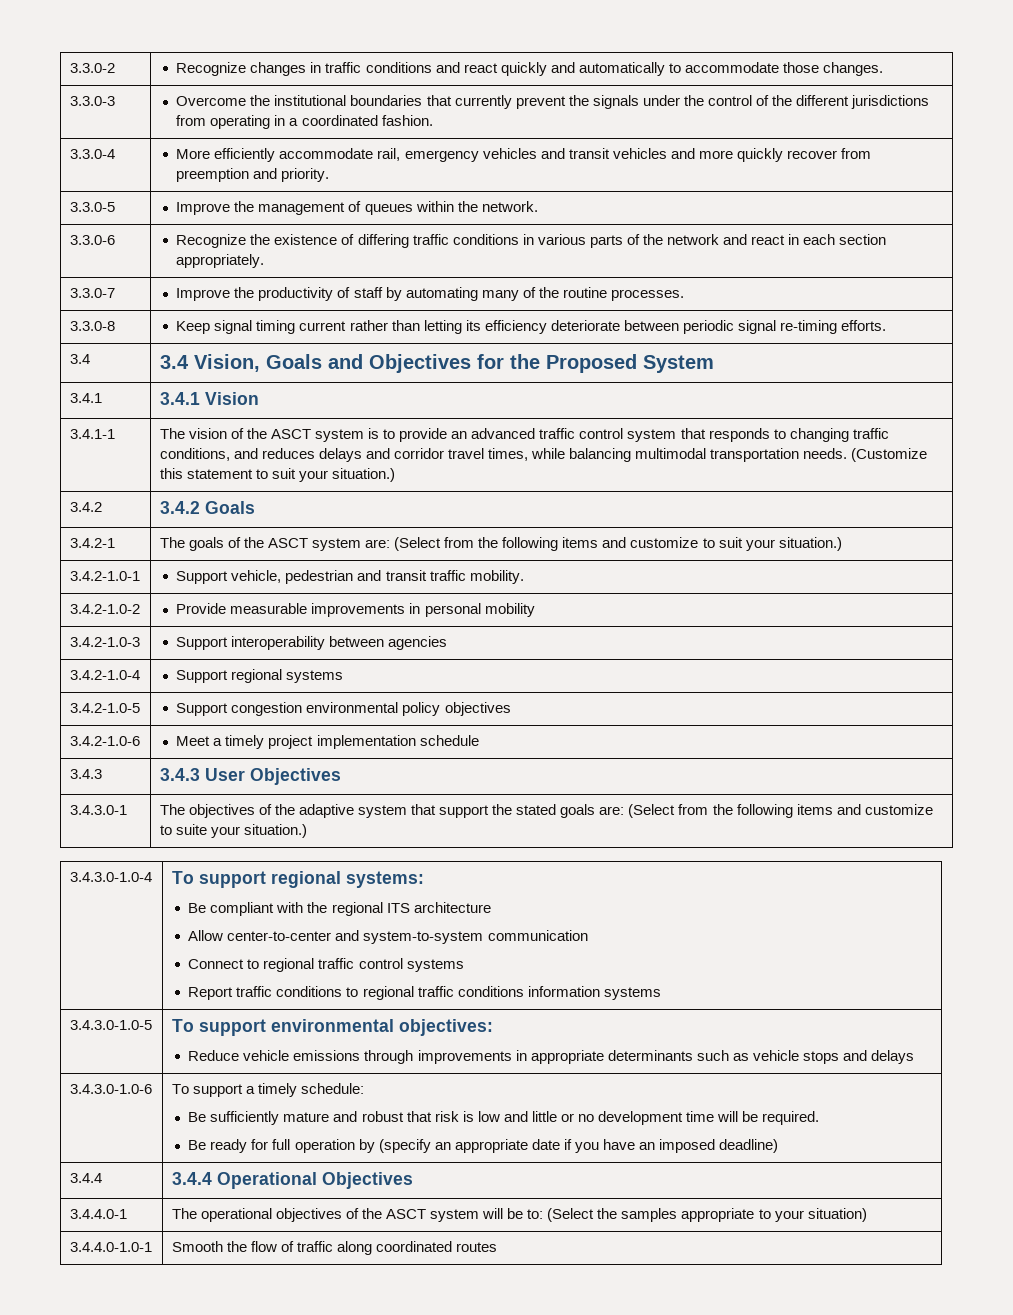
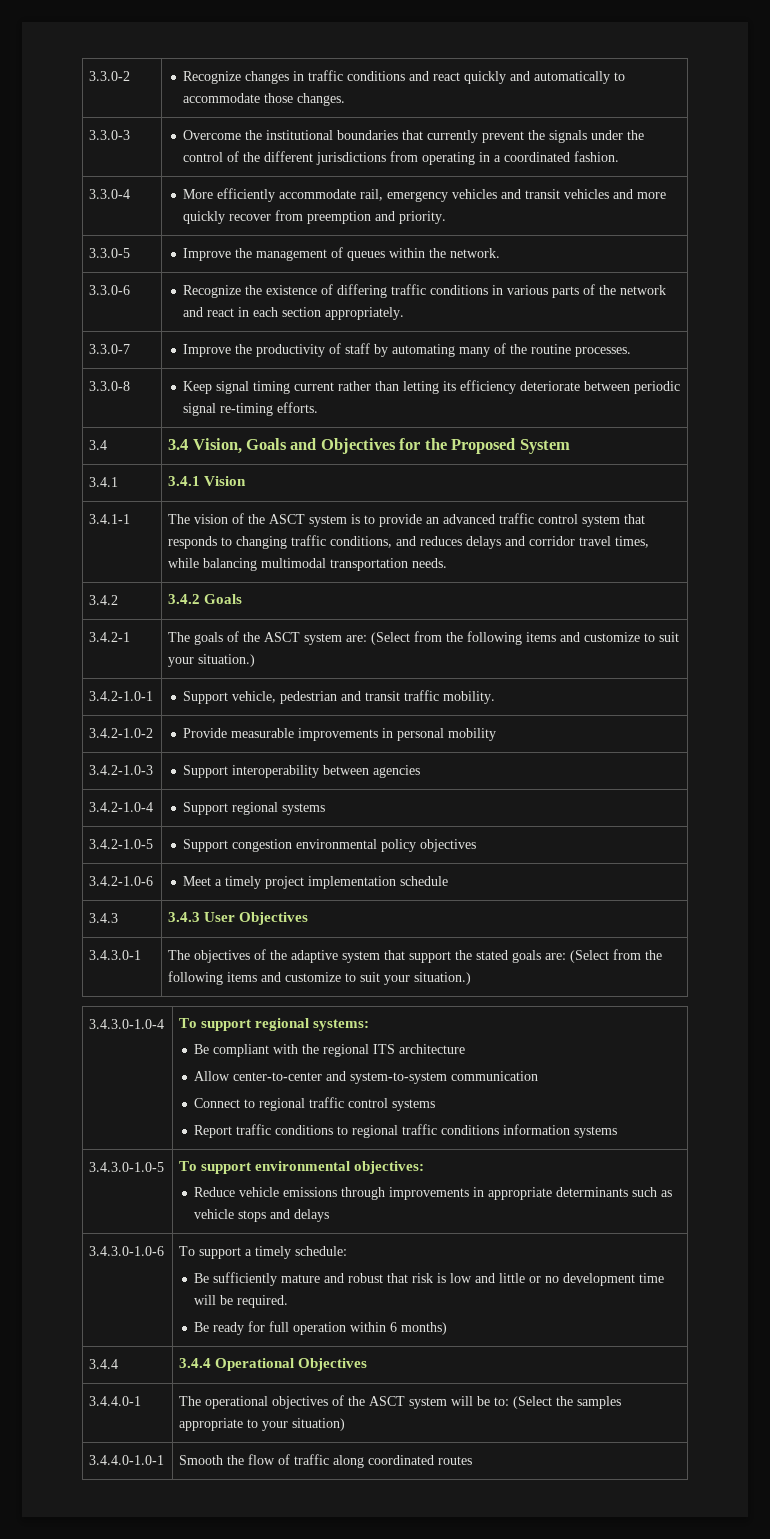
[851,448,928,462] [159,468,396,482] (Customize this statement to suit your situation.) -> (448, 563) none
[175,824,207,835] suite -> [360,972,381,982] suit
[358,1139,779,1153] by (specify an appropriate date if you have an imposed deadline) -> [350,1322,448,1335] within 6 months)

